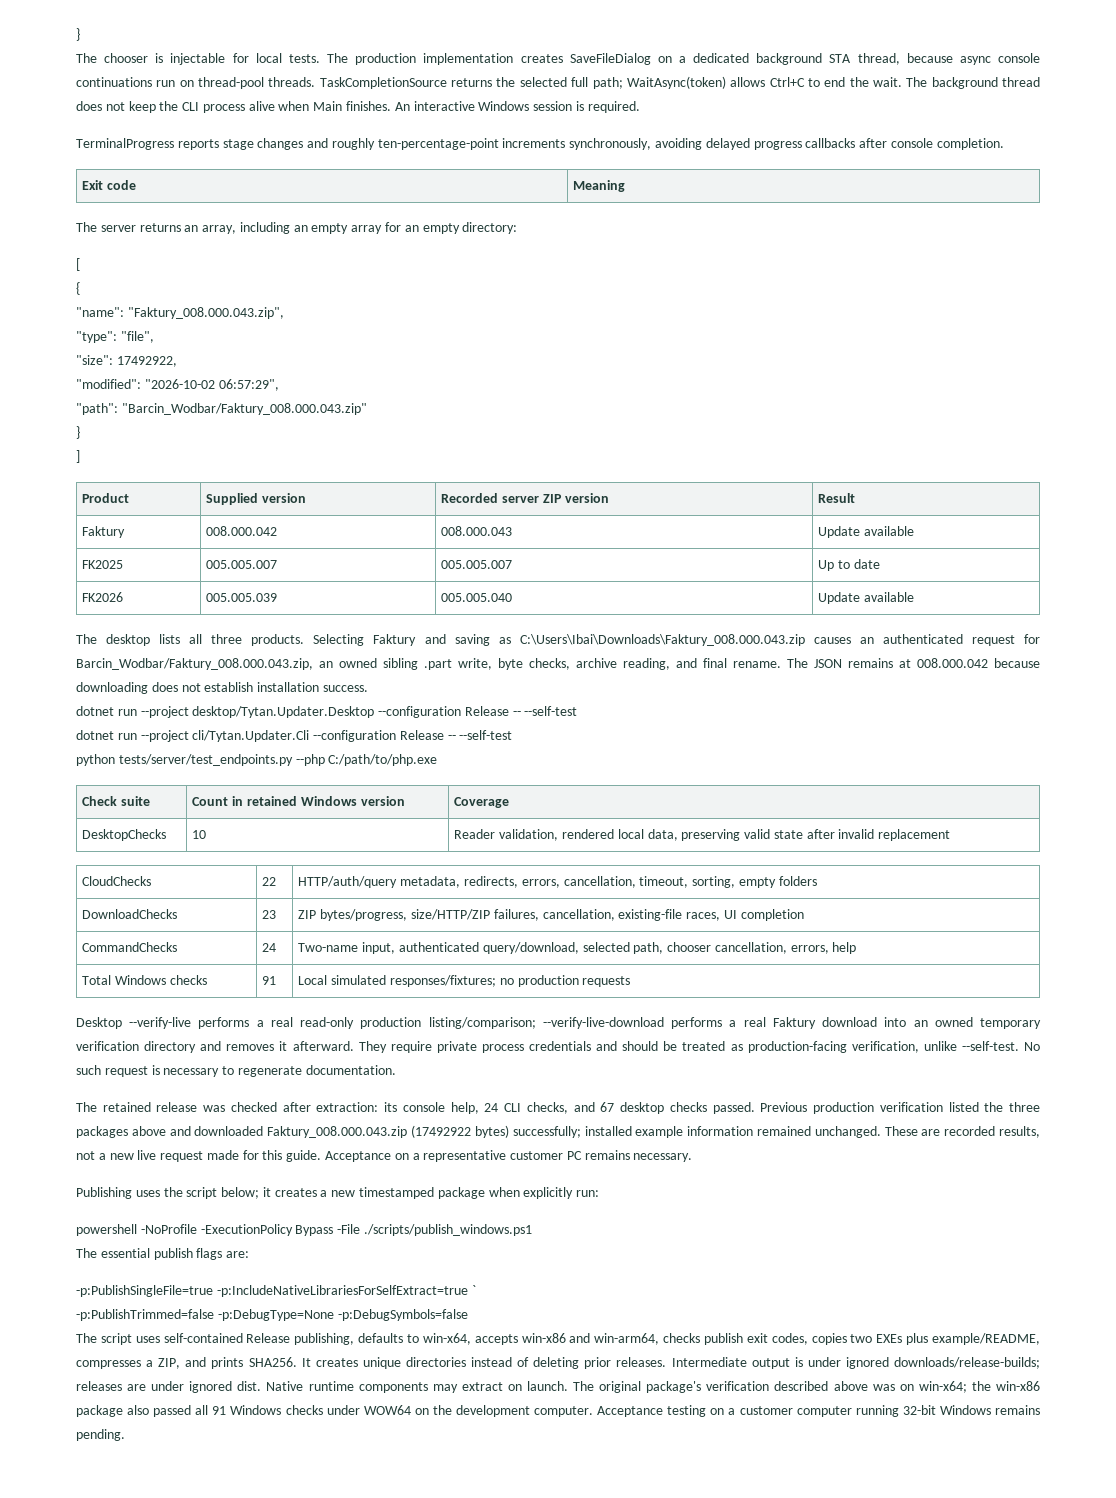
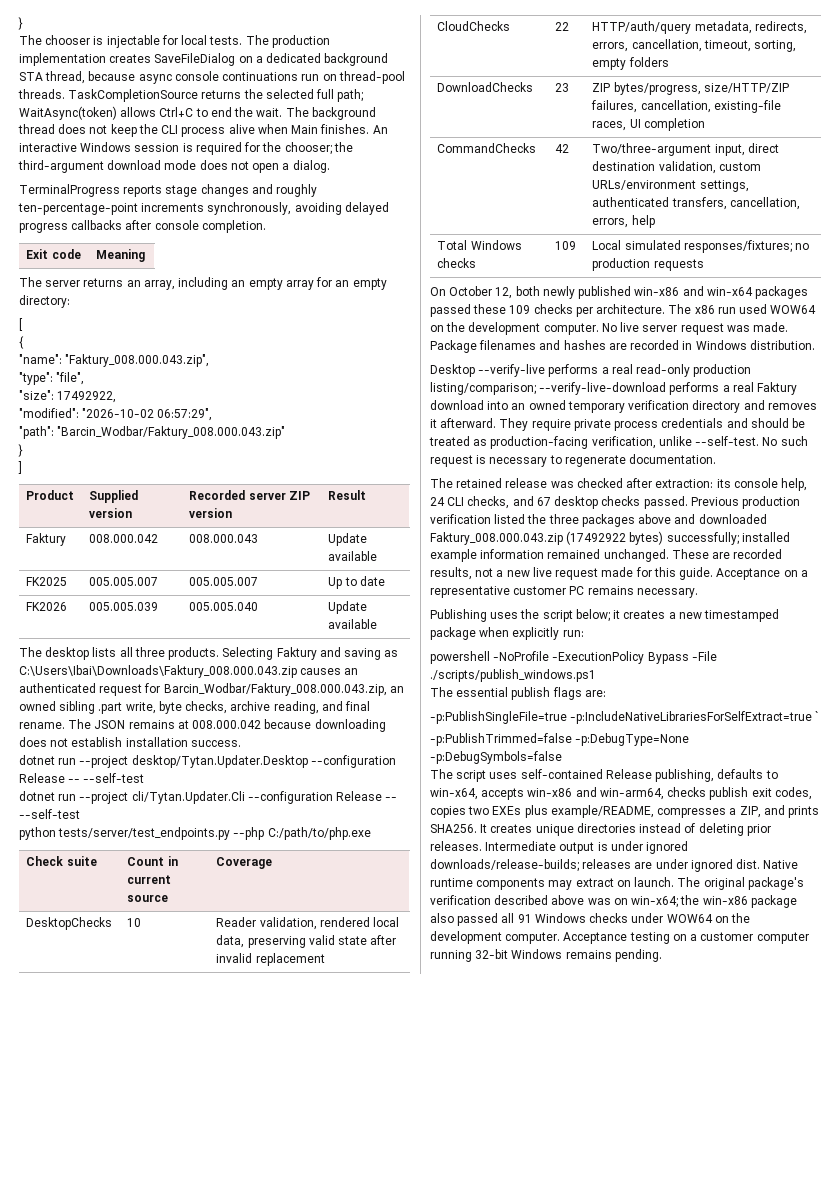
[587,101,640,113] required. -> [195,142,353,155] [18,160,330,173] required for the chooser; the third-argument download mode does not open a dialog.
[246,796,405,806] retained Windows version -> [127,875,172,884] [127,894,169,902] current source
[262,943,277,952] [298,942,712,954] 24 | Two-name input, authenticated query/download, selected path, chooser -> [555,144,570,153] [592,143,779,156] [592,161,761,174] [592,180,749,192] [592,197,727,210] 42 | Two/three-argument input, direct destination validation, custom URLs/environment settings, authenticated transfers,
[262,976,277,985] 91 -> [555,241,577,250] 109
(631, 981) none -> [430,286,809,299] [430,304,817,317] [430,322,789,335] [430,340,815,353] // On October 12, both newly published win-x86 and win-x64 packages passed these 109 checks per architecture. The x86 run used WOW64 on the development computer. No live server request was made. Package filenames and hashes are recorded in Windows distribution.

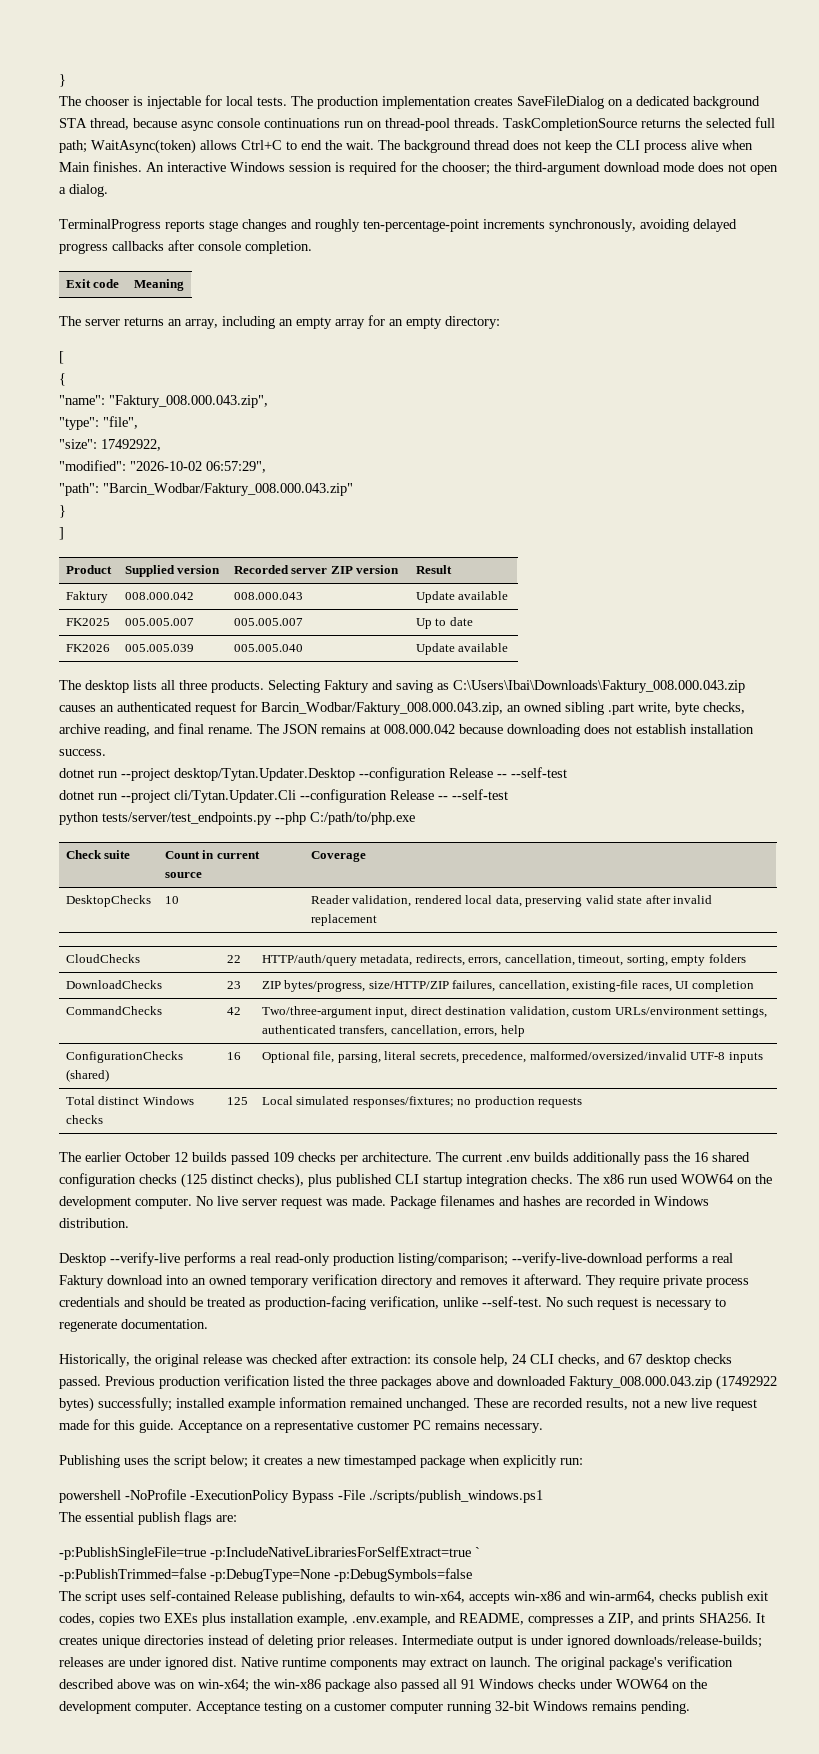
(655, 221) none -> [65,1051,183,1063] [65,1069,109,1082] [226,1052,241,1060] [261,1051,763,1063] // ConfigurationChecks (shared) | 16 | Optional file, parsing, literal secrets, precedence, malformed/oversized/invalid UTF-8 inputs
(468, 245) none -> [98,1096,140,1105] distinct
[555,241,577,250] 109 -> [226,1097,248,1105] 125
[430,286,809,299] [430,304,507,317] On October 12, both newly published win-x86 and win-x64 packages passed these -> [59,1152,270,1165] The earlier October 12 builds passed
(692, 309) none -> [462,1152,750,1165] [59,1173,599,1188] current .env builds additionally pass the 16 shared configuration checks (125 distinct checks), plus published CLI startup integration checks. The
[430,478,503,488] The retained -> [59,1354,199,1367] Historically, the original
[550,805,654,818] example/README, -> [230,1613,524,1626] installation example, .env.example, and README,

